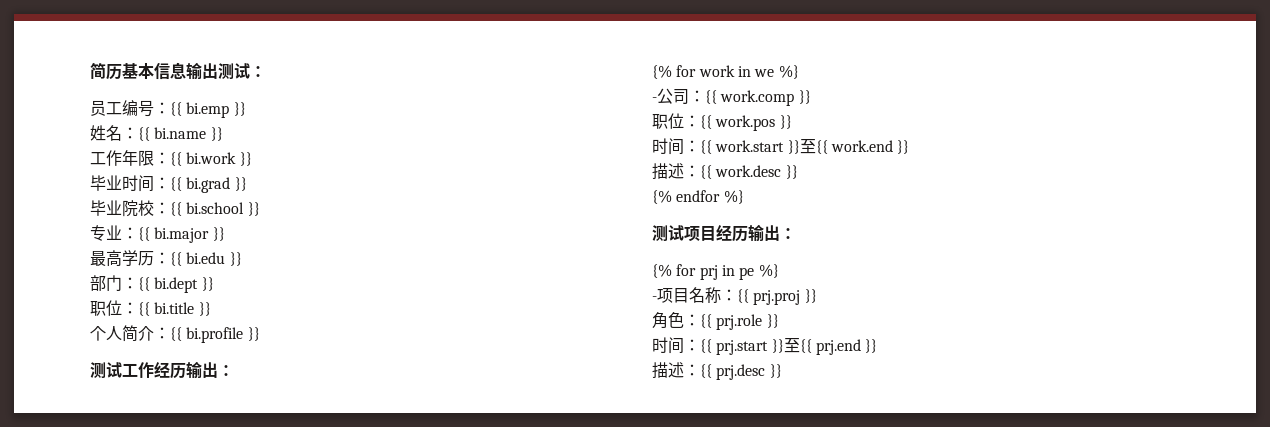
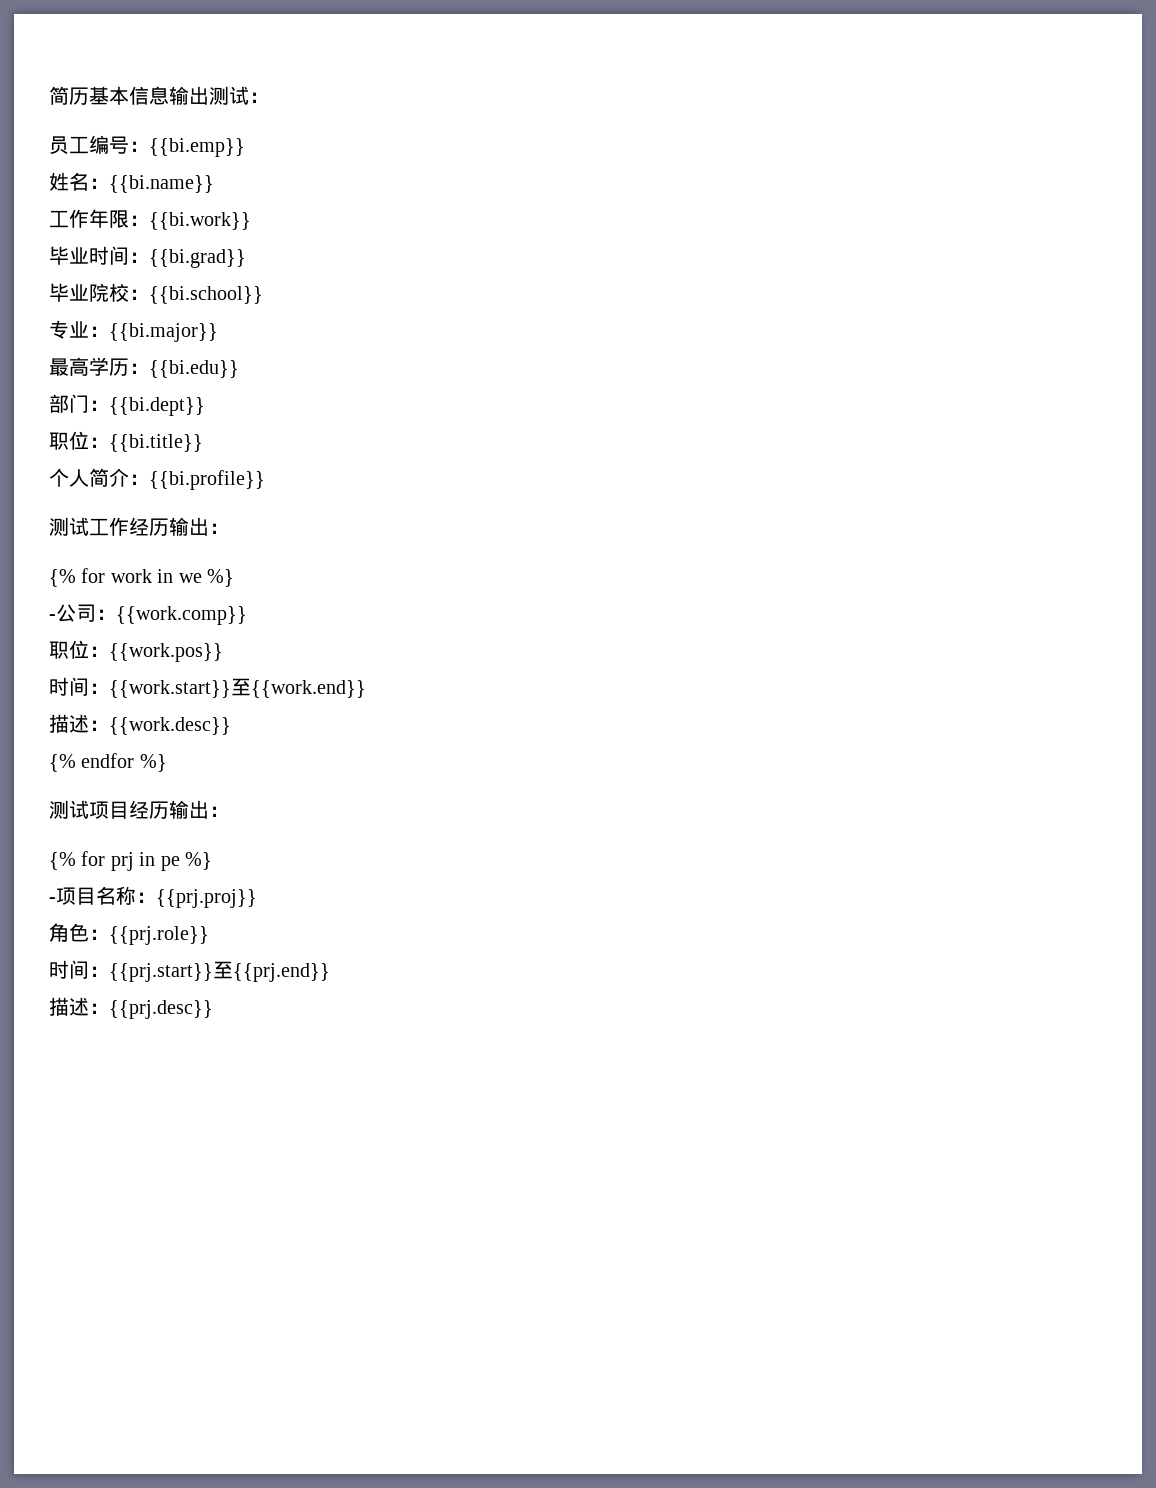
[170,102,246,118] {{ bi.emp }} -> [149,138,245,157] {{bi.emp}}
[138,127,223,141] {{ bi.name }} -> [109,175,214,193] {{bi.name}}
[170,152,252,166] {{ bi.work }} -> [149,212,251,230] {{bi.work}}
[170,177,247,193] {{ bi.grad }} -> [149,249,246,268] {{bi.grad}}
[170,202,260,216] {{ bi.school }} -> [149,286,263,304] {{bi.school}}
[138,227,225,243] {{ bi.major }} -> [109,323,218,342] {{bi.major}}
[170,252,242,266] {{ bi.edu }} -> [149,360,239,378] {{bi.edu}}
[138,277,214,293] [90,300,211,316] {{ bi.dept }} // 职位：{{ bi.title }} -> [109,397,205,416] [49,431,203,452] {{bi.dept}} // 职位：{{bi.title}}
[170,327,260,343] {{ bi.profile }} -> [149,470,265,490] {{bi.profile}}
[705,90,811,106] [652,113,792,131] [652,138,910,155] [652,163,798,180] {{ work.comp }} // 职位：{{ work.pos }} // 时间：{{ work.start }}至{{ work.end }} // 描述：{{ work.desc }} -> [116,606,247,625] [49,640,223,662] [49,677,366,698] [49,714,231,735] {{work.comp}} // 职位：{{work.pos}} // 时间：{{work.start}}至{{work.end}} // 描述：{{work.desc}}
[737,289,817,305] {{ prj.proj }} -> [156,889,257,908] {{prj.proj}}
[700,314,779,330] [652,337,878,355] [652,362,782,380] {{ prj.role }} // 时间：{{ prj.start }}至{{ prj.end }} // 描述：{{ prj.desc }} -> [109,926,209,945] [49,960,330,982] [49,997,213,1019] {{prj.role}} // 时间：{{prj.start}}至{{prj.end}} // 描述：{{prj.desc}}

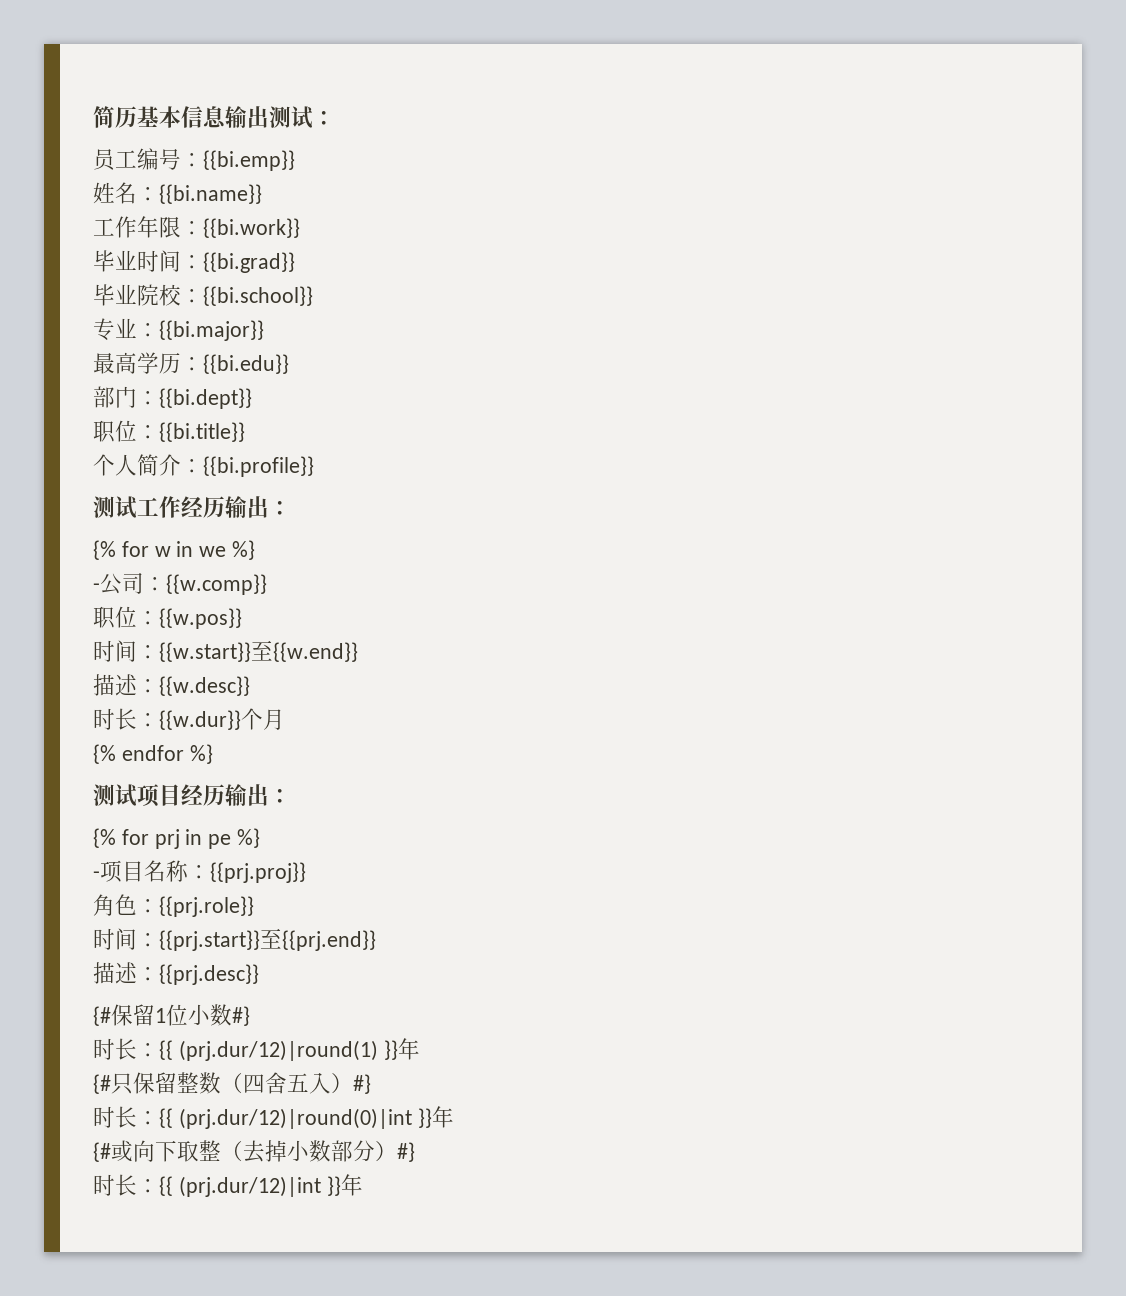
[110,569,152,583] work -> [154,546,171,557] w
[116,606,247,625] [49,640,223,662] [49,677,366,698] [49,714,231,735] {{work.comp}} // 职位：{{work.pos}} // 时间：{{work.start}}至{{work.end}} // 描述：{{work.desc}} -> [166,574,267,595] [93,606,242,629] [93,640,358,662] [93,674,250,696] [93,708,285,730] {{w.comp}} // 职位：{{w.pos}} // 时间：{{w.start}}至{{w.end}} // 描述：{{w.desc}} // 时长：{{w.dur}}个月
(213, 1009) none -> [93,1004,250,1026] [93,1038,420,1061] [93,1072,371,1095] [93,1106,454,1129] [93,1140,415,1163] [93,1174,363,1197] // {#保留1位小数#} // 时长：{{ (prj.dur/12)|round(1) }}年 // {#只保留整数（四舍五入）#} // 时长：{{ (prj.dur/12)|round(0)|int }}年 // {#或向下取整（去掉小数部分）#} // 时长：{{ (prj.dur/12)|int }}年

